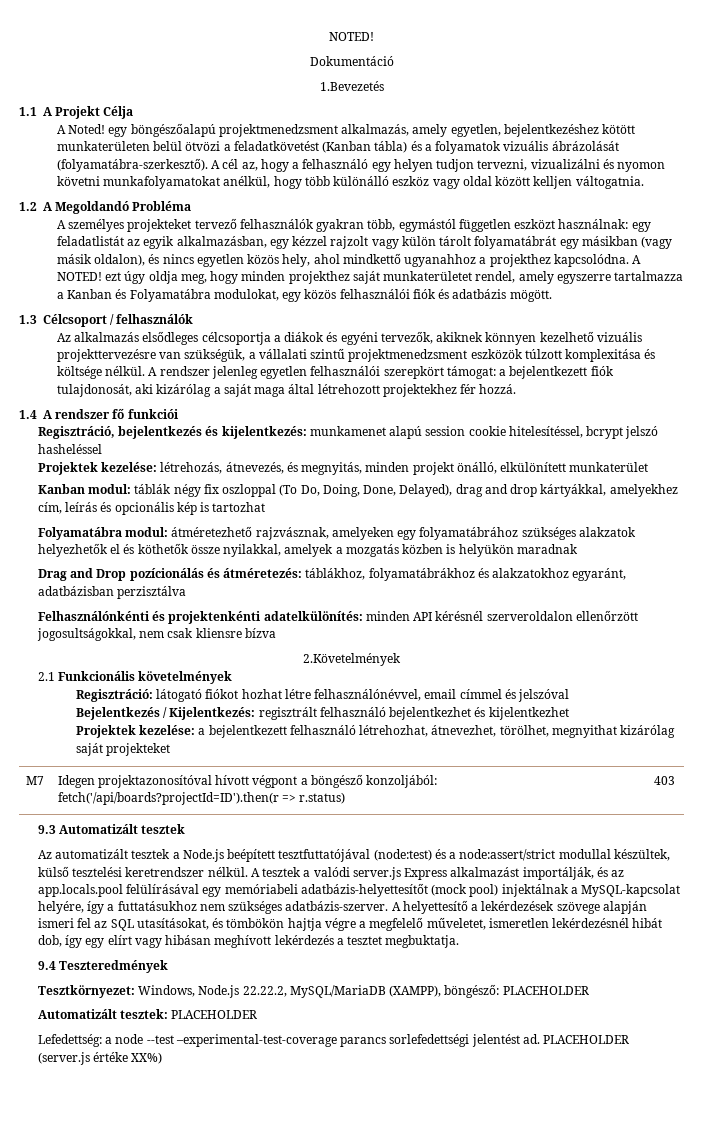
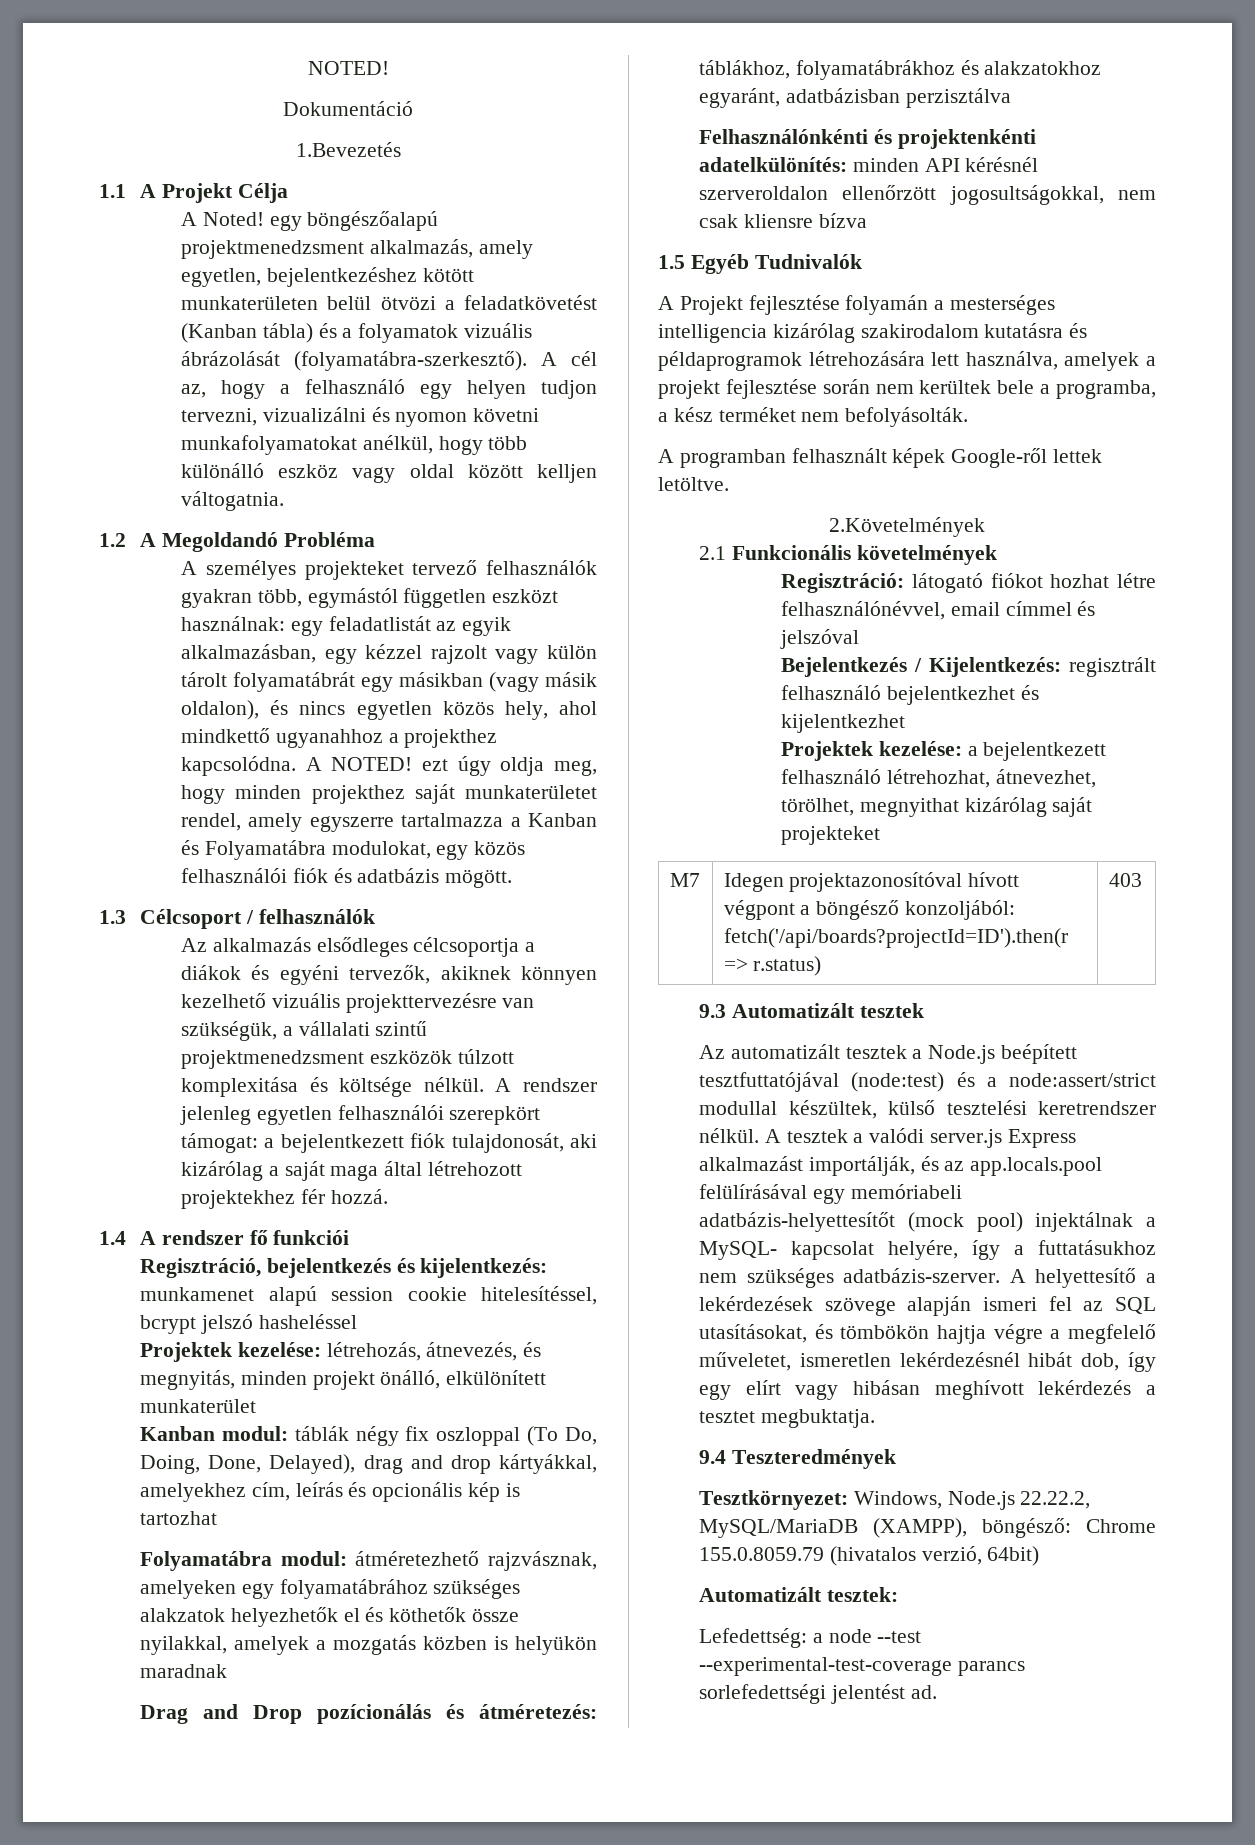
(276, 633) none -> [658,254,862,274] [658,295,1056,315] [658,323,1088,343] [658,351,1156,371] [658,379,1156,399] [658,407,969,427] [658,448,1103,468] [658,477,729,491] // 1.5 Egyéb Tudnivalók // A Projekt fejlesztése folyamán a mesterséges intelligencia kizárólag szakirodalom kutatásra és példaprogramok létrehozására lett használva, amelyek a projekt fejlesztése során nem kerültek bele a programba, a kész terméket nem befolyásolták. // A programban felhasznált képek Google-ről lettek letöltve.
[581,884,681,897] MySQL-kapcsolat -> [699,1241,875,1260] MySQL- kapcsolat
[502,986,589,995] PLACEHOLDER -> [1086,1519,1156,1533] [699,1546,1040,1566] Chrome 155.0.8059.79 (hivatalos verzió, 64bit)
[171,1010,258,1019] PLACEHOLDER -> (898, 1594) none
[175,1034,337,1047] –experimental-test-coverage -> [699,1657,953,1676] --experimental-test-coverage
[543,1035,630,1044] [37,1052,163,1065] PLACEHOLDER (server.js értéke XX%) -> (937, 1692) none

